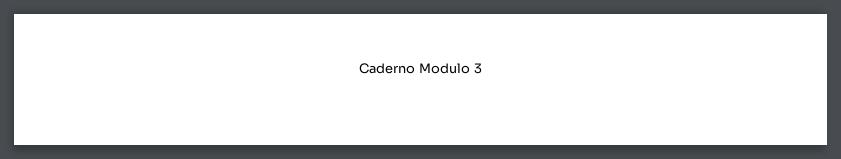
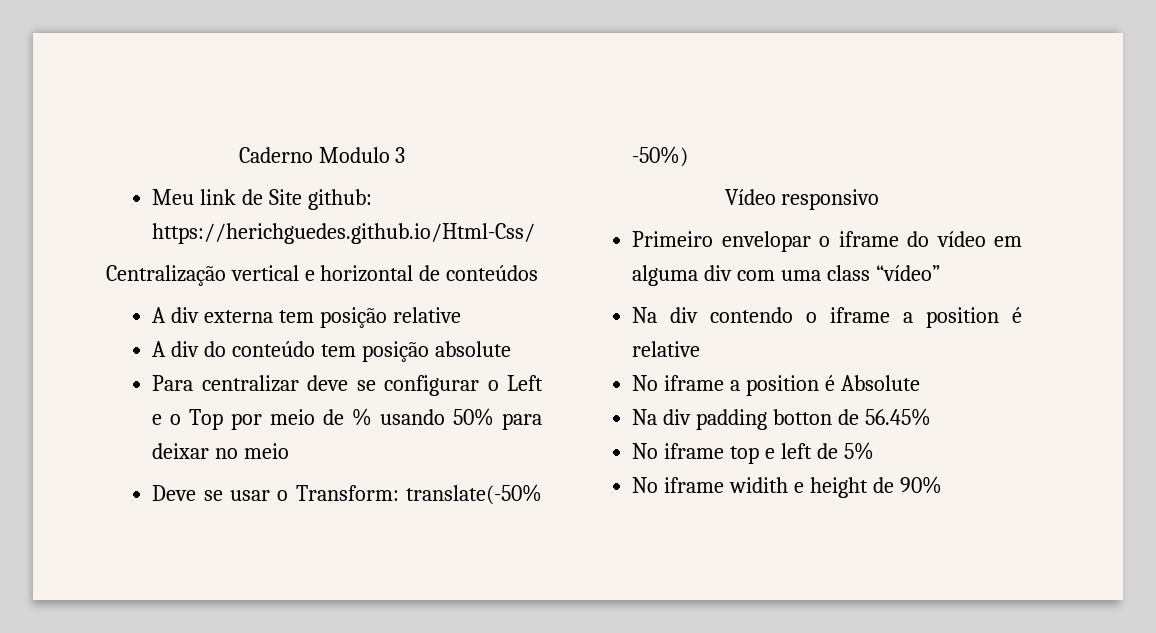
(482, 68) none -> [152,189,373,210] [152,223,536,244] [105,265,539,286] [152,307,462,328] [152,341,511,362] [152,375,543,396] [152,408,542,430] [152,443,290,459] [152,484,542,505] [632,146,689,167] [724,189,880,210] [632,231,1022,252] [632,265,941,286] [632,307,1022,328] [632,341,701,357] [632,375,921,396] [632,408,932,430] [632,442,874,464] [632,476,942,498] // Meu link de Site github: https://herichguedes.github.io/Html-Css/ // Centralização vertical e horizontal de conteúdos // A div externa tem posição relative // A div do conteúdo tem posição absolute // Para centralizar deve se configurar o Left e o Top por meio de % usando 50% para deixar no meio // Deve se usar o Transform: translate(-50% -50%) // Vídeo responsivo // Primeiro envelopar o iframe do vídeo em alguma div com uma class “vídeo” // Na div contendo o iframe a position é relative // No iframe a position é Absolute // Na div padding botton de 56.45% // No iframe top e left de 5% // No iframe widith e height de 90%

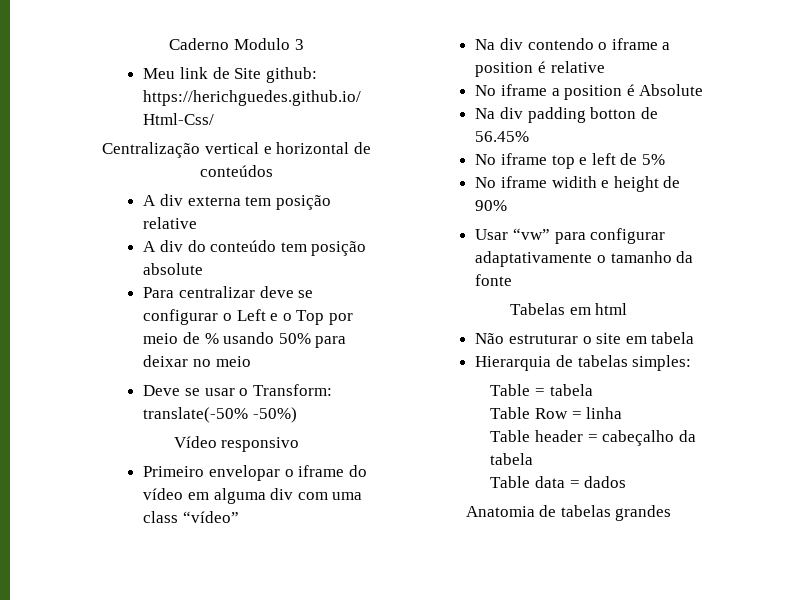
(942, 485) none -> [475,228,666,244] [475,251,694,267] [475,274,513,286] [509,303,628,315] [475,332,695,344] [475,355,692,371] [490,384,593,396] [490,407,623,419] [490,430,696,446] [490,453,534,465] [490,476,627,488] [465,505,672,521] // Usar “vw” para configurar adaptativamente o tamanho da fonte // Tabelas em html // Não estruturar o site em tabela // Hierarquia de tabelas simples: // Table = tabela // Table Row = linha // Table header = cabeçalho da tabela // Table data = dados // Anatomia de tabelas grandes

